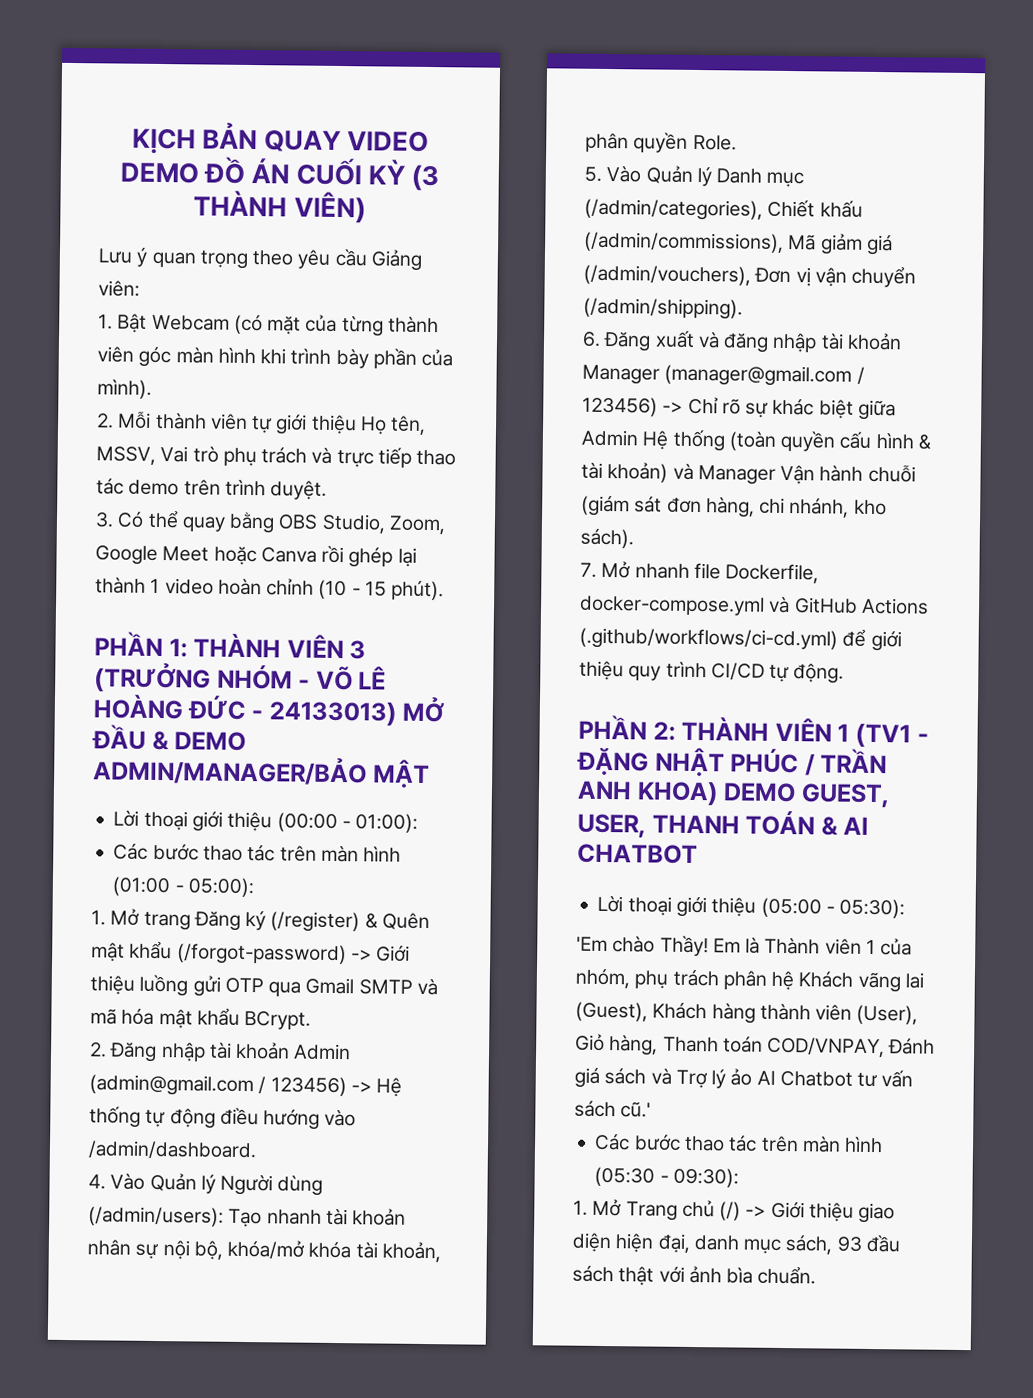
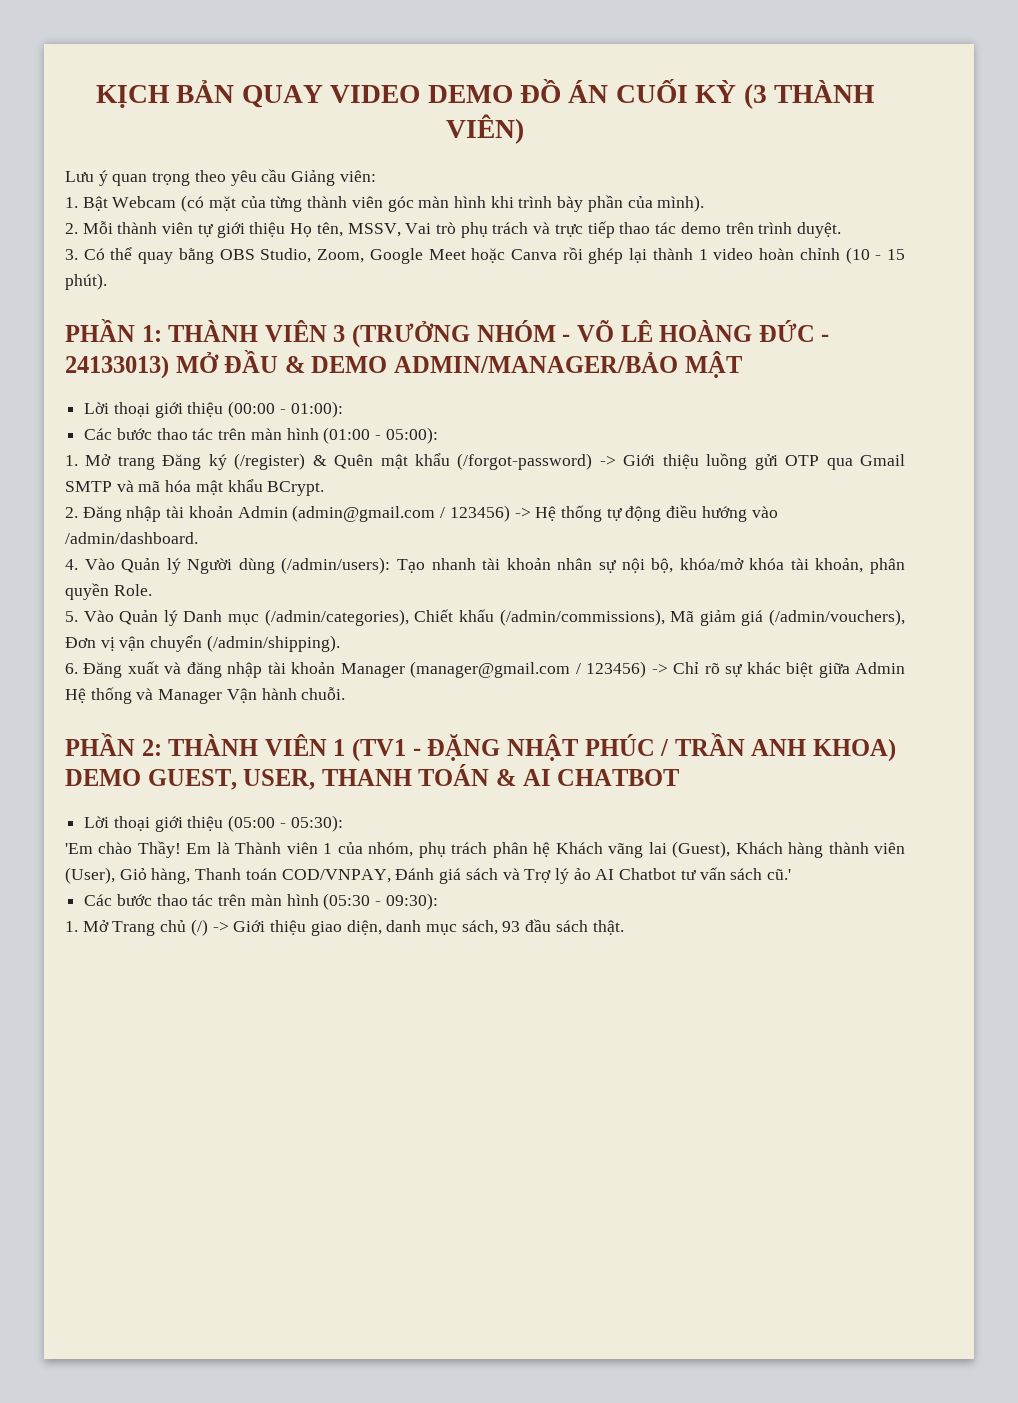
[728,430,931,452] [581,462,916,485] [581,495,887,518] [580,528,634,549] [580,560,820,584] [579,595,929,616] [579,627,902,652] [579,660,845,684] (toàn quyền cấu hình & tài khoản) và Manager Vận hành chuỗi (giám sát đơn hàng, chi nhánh, kho sách). // 7. Mở nhanh file Dockerfile, docker-compose.yml và GitHub Actions (.github/workflows/ci-cd.yml) để giới thiệu quy trình CI/CD tự động. -> [136,687,346,704] và Manager Vận hành chuỗi.
[572,1232,691,1253] diện hiện đại, -> [346,920,382,935] diện,
[618,1265,817,1286] thật với ảnh bìa chuẩn. -> [592,920,624,935] thật.

